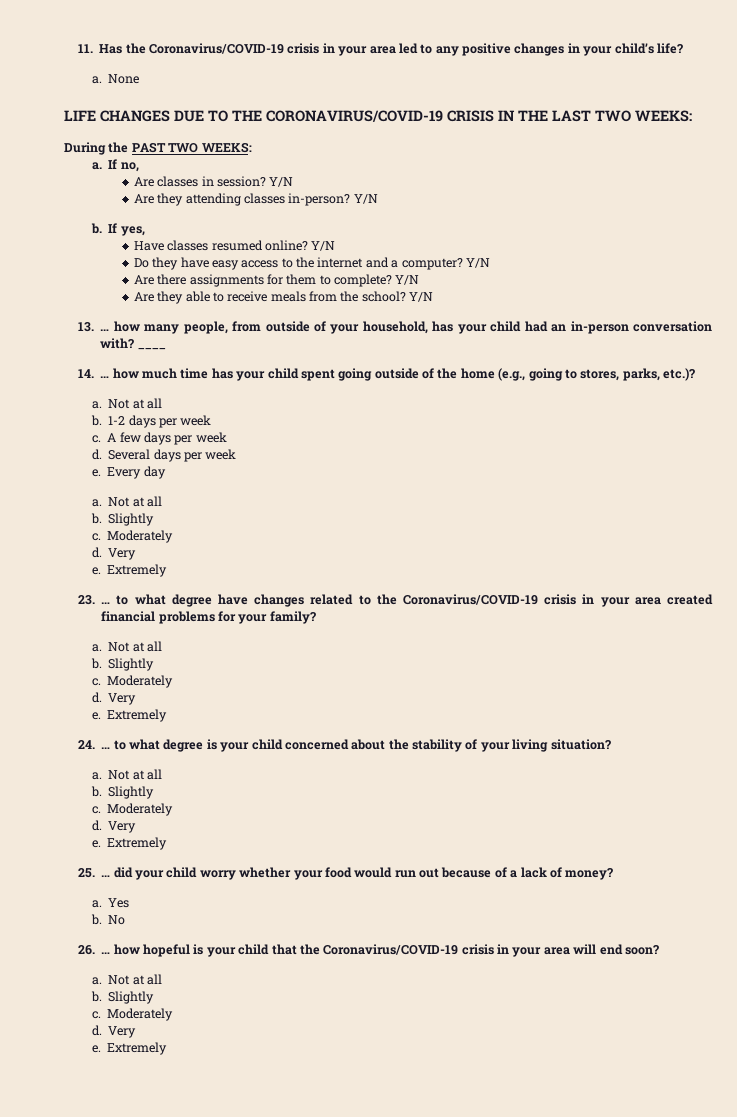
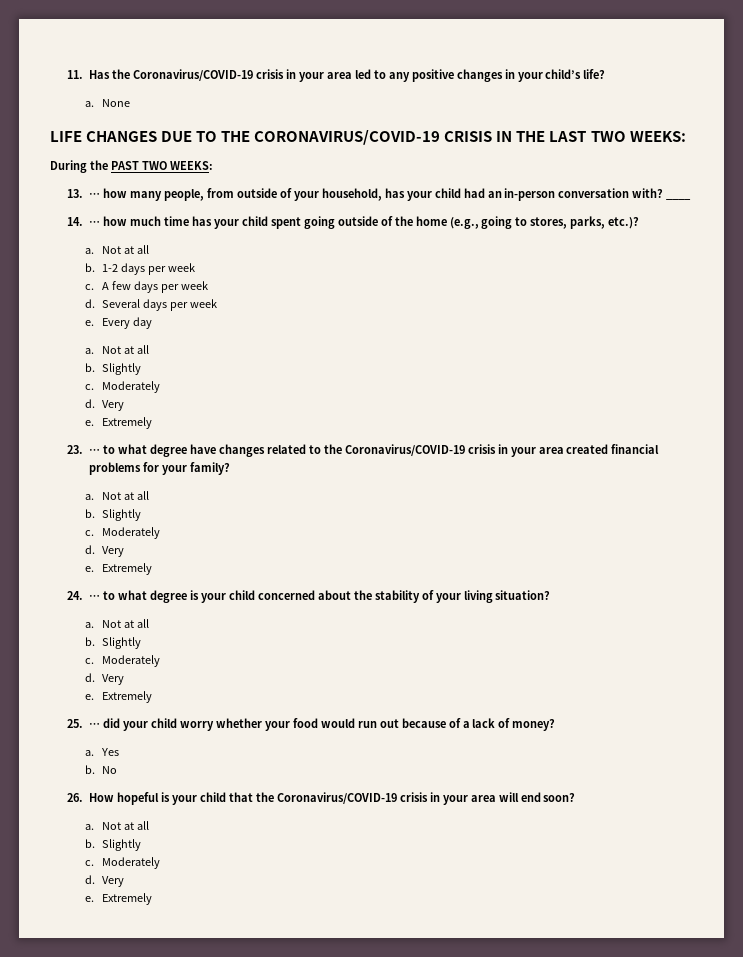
[92,159,139,172] [133,176,294,187] [133,193,378,206] [91,223,145,236] [133,240,336,251] [133,257,490,270] [133,274,420,287] [133,291,434,304] // a. If no, // Are classes in session? Y/N // Are they attending classes in-person? Y/N // b. If yes, // Have classes resumed online? Y/N // Do they have easy access to the internet and a computer? Y/N // Are there assignments for them to complete? Y/N // Are they able to receive meals from the school? Y/N -> (213, 165) none
[101,944,140,955] … how -> [88,793,114,802] How

